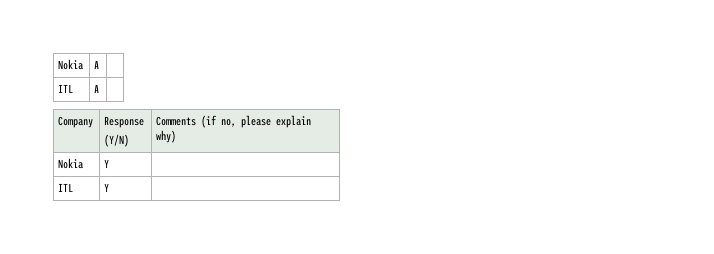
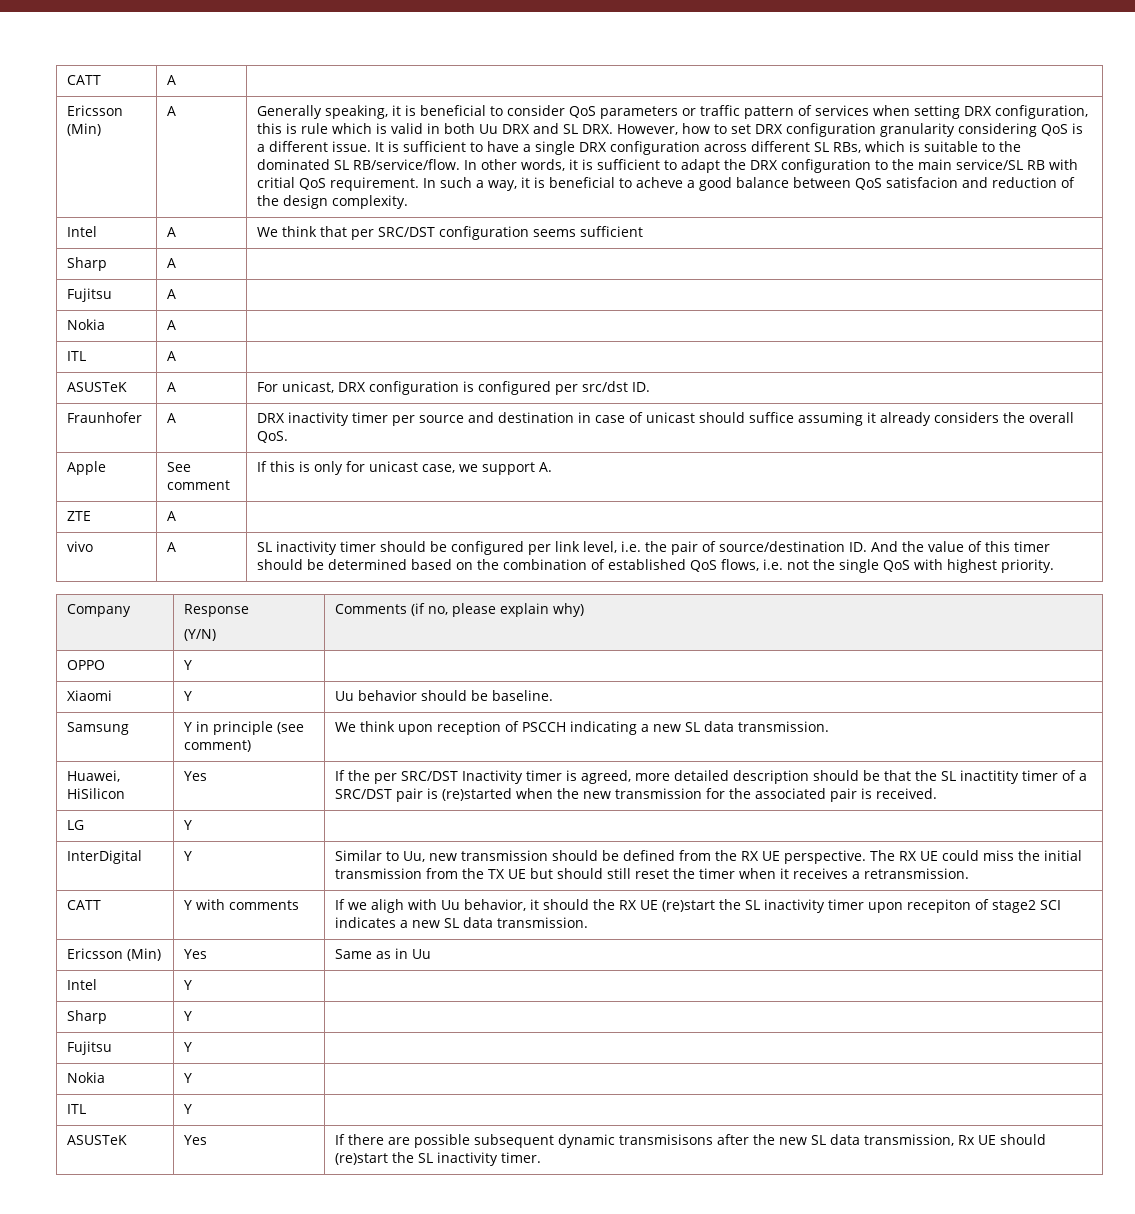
[58,59,84,70] [94,60,100,69] [58,84,74,93] [94,84,100,93] Nokia | A | // ITL | A | -> [66,75,101,85] [166,75,176,85] [66,105,123,116] [66,123,101,136] [166,106,176,116] [256,105,1088,119] [256,123,1083,137] [256,141,1021,155] [256,159,1078,173] [256,177,1075,191] [256,195,408,209] [66,226,97,237] [166,227,176,237] [256,226,643,240] [66,257,107,271] [166,258,176,268] [66,288,112,302] [166,289,176,299] [66,319,105,330] [166,320,176,330] [66,351,86,361] [166,351,176,361] [66,382,127,392] [166,382,176,392] [256,381,650,395] [66,412,142,423] [166,413,176,423] [256,412,1074,426] [256,431,288,443] [66,461,106,475] [166,462,191,472] [166,480,230,490] [256,461,552,475] [66,511,91,521] [166,511,176,521] [66,541,93,552] [166,542,176,552] [256,541,1050,555] [256,559,1054,573] CATT | A | // Ericsson (Min) | A | Generally speaking, it is beneficial to consider QoS parameters or traffic pattern of services when setting DRX configuration, this is rule which is valid in both Uu DRX and SL DRX. However, how to set DRX configuration granularity considering QoS is a different issue. It is sufficient to have a single DRX configuration across different SL RBs, which is suitable to the dominated SL RB/service/flow. In other words, it is sufficient to adapt the DRX configuration to the main service/SL RB with critial QoS requirement. In such a way, it is beneficial to acheve a good balance between QoS satisfacion and reduction of the design complexity. // Intel | A | We think that per SRC/DST configuration seems sufficient // Sharp | A | // Fujitsu | A | // Nokia | A | // ITL | A | // ASUSTeK | A | For unicast, DRX configuration is configured per src/dst ID. // Fraunhofer | A | DRX inactivity timer per source and destination in case of unicast should suffice assuming it already considers the overall QoS. // Apple | See comment | If this is only for unicast case, we support A. // ZTE | A | // vivo | A | SL inactivity timer should be configured per link level, i.e. the pair of source/destination ID. And the value of this timer should be determined based on the combination of established QoS flows, i.e. not the single QoS with highest priority.
[58,158,84,169] [104,159,110,168] [58,183,74,192] [104,183,110,192] Nokia | Y | // ITL | Y | -> [66,660,105,670] [183,660,192,670] [66,690,112,701] [183,691,192,701] [334,690,553,701] [66,722,129,735] [183,721,304,735] [183,740,251,752] [334,721,829,735] [66,770,120,782] [66,788,125,799] [183,771,207,781] [334,770,1087,784] [334,788,937,802] [66,820,84,830] [183,820,192,830] [66,850,142,864] [183,851,192,861] [334,850,1082,864] [334,868,969,879] [66,900,101,910] [183,899,299,910] [334,899,1061,913] [334,917,588,928] [66,948,161,961] [183,949,207,959] [334,948,431,959] [66,979,97,990] [183,980,192,990] [66,1010,107,1024] [183,1011,192,1021] [66,1041,112,1055] [183,1042,192,1052] [66,1072,105,1083] [183,1073,192,1083] [66,1104,86,1114] [183,1104,192,1114] [66,1135,127,1145] [183,1135,207,1145] [334,1134,1046,1148] [334,1152,541,1166] OPPO | Y | // Xiaomi | Y | Uu behavior should be baseline. // Samsung | Y in principle (see comment) | We think upon reception of PSCCH indicating a new SL data transmission. // Huawei, HiSilicon | Yes | If the per SRC/DST Inactivity timer is agreed, more detailed description should be that the SL inactitity timer of a SRC/DST pair is (re)started when the new transmission for the associated pair is received. // LG | Y | // InterDigital | Y | Similar to Uu, new transmission should be defined from the RX UE perspective. The RX UE could miss the initial transmission from the TX UE but should still reset the timer when it receives a retransmission. // CATT | Y with comments | If we aligh with Uu behavior, it should the RX UE (re)start the SL inactivity timer upon recepiton of stage2 SCI indicates a new SL data transmission. // Ericsson (Min) | Yes | Same as in Uu // Intel | Y | // Sharp | Y | // Fujitsu | Y | // Nokia | Y | // ITL | Y | // ASUSTeK | Yes | If there are possible subsequent dynamic transmisisons after the new SL data transmission, Rx UE should (re)start the SL inactivity timer.

